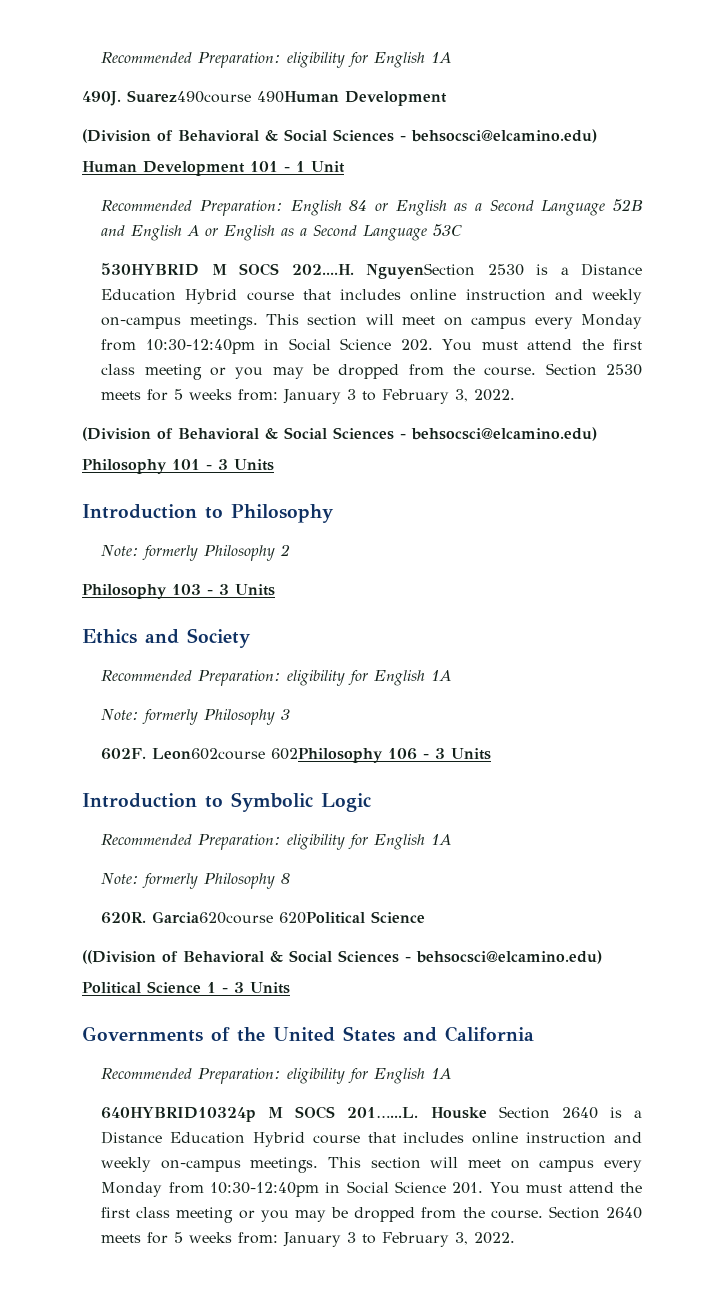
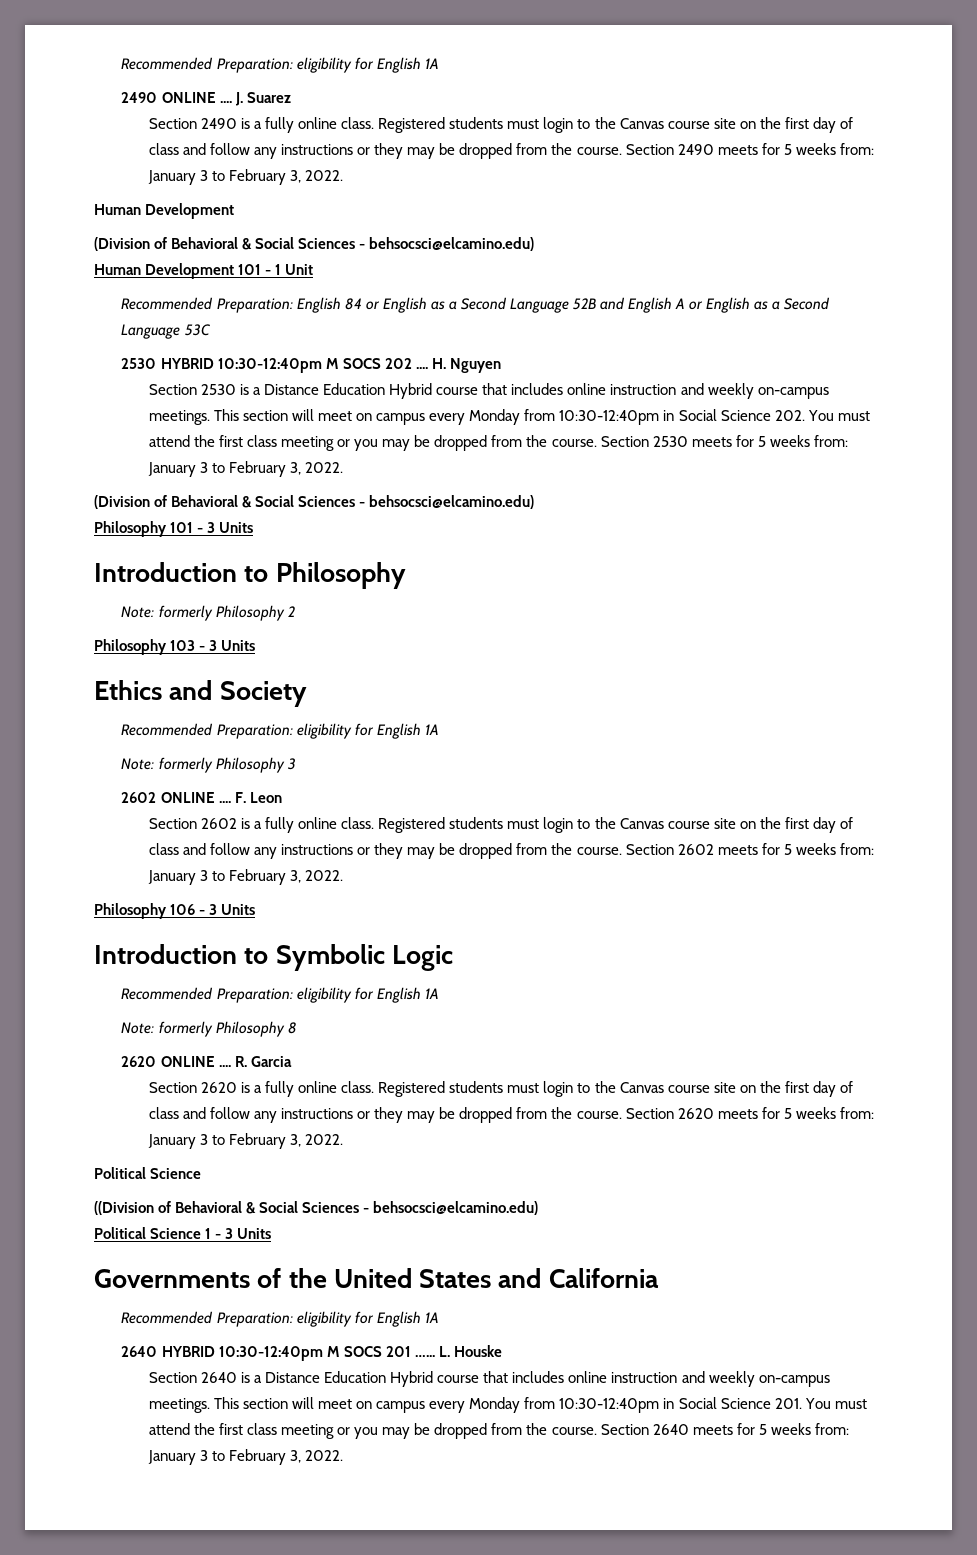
[101,52,452,68] [82,90,339,106] Recommended Preparation: eligibility for English 1A // 490J. Suarez490course 490Human -> [121,57,439,73] [121,92,291,106] [148,117,853,133] [148,143,874,159] [147,169,344,185] [94,204,141,215] Recommended Preparation: eligibility for English 1A // 2490 ONLINE .... J. Suarez // Section 2490 is a fully online class. Registered students must login to the Canvas course site on the first day of class and follow any instructions or they may be dropped from the course. Section 2490 meets for 5 weeks from: January 3 to February 3, 2022. // Human
[101,263,476,279] 530HYBRID M SOCS 202....H. NguyenSection -> [121,358,501,373] [148,384,197,395] 2530 HYBRID 10:30-12:40pm M SOCS 202 .... H. Nguyen // Section
[101,748,384,763] 602F. Leon602course 602Philosophy -> [121,792,282,803] [148,817,853,833] [148,843,874,859] [147,869,344,885] [94,903,167,919] 2602 ONLINE .... F. Leon // Section 2602 is a fully online class. Registered students must login to the Canvas course site on the first day of class and follow any instructions or they may be dropped from the course. Section 2602 meets for 5 weeks from: January 3 to February 3, 2022. // Philosophy
[101,911,366,924] 620R. Garcia620course 620Political -> [121,1056,292,1067] [148,1081,853,1097] [148,1107,874,1123] [147,1133,344,1149] [94,1167,146,1179] 2620 ONLINE .... R. Garcia // Section 2620 is a fully online class. Registered students must login to the Canvas course site on the first day of class and follow any instructions or they may be dropped from the course. Section 2620 meets for 5 weeks from: January 3 to February 3, 2022. // Political
[101,1106,419,1122] 640HYBRID10324p M SOCS 201…...L. -> [121,1346,450,1361] 2640 HYBRID 10:30-12:40pm M SOCS 201 …... L.
(487, 1113) none -> (502, 1351) //

